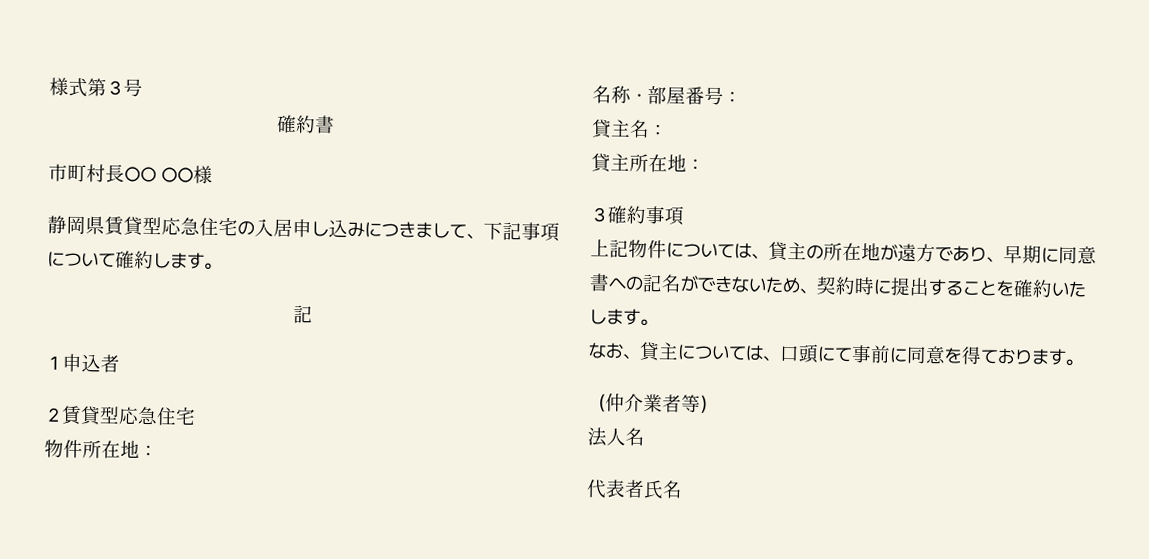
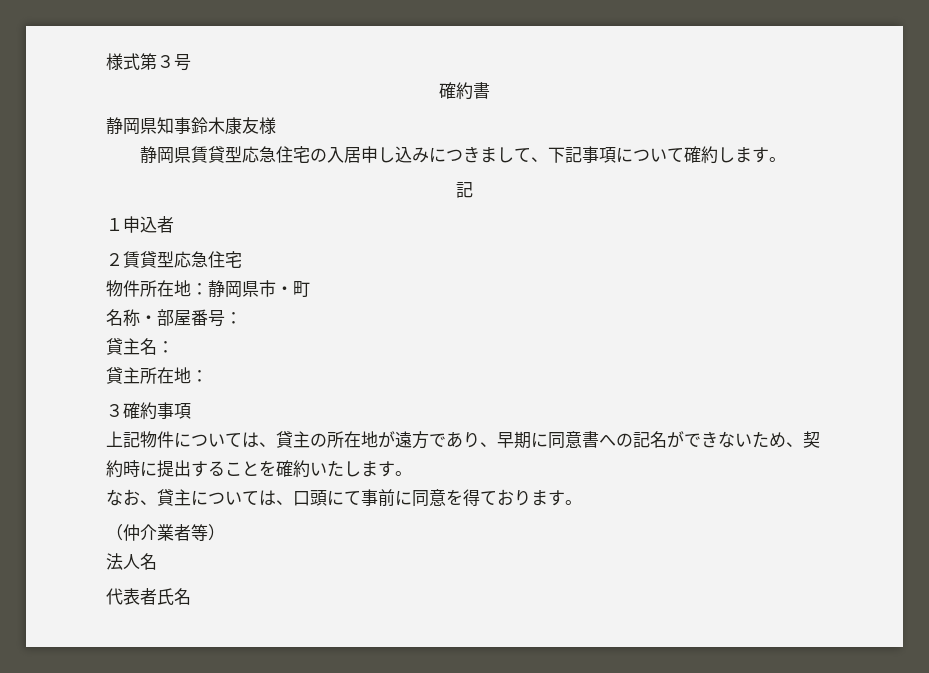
[48,163,194,183] 市町村長○○ ○○ -> [106,117,259,135] 静岡県知事鈴木康友
(157, 451) none -> [208,280,310,298] 静岡県市・町

